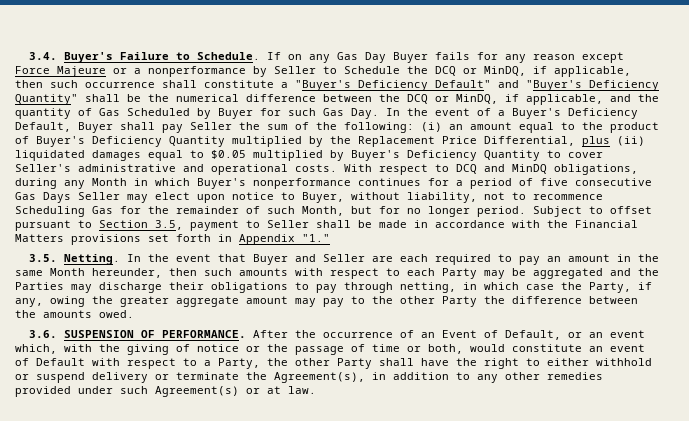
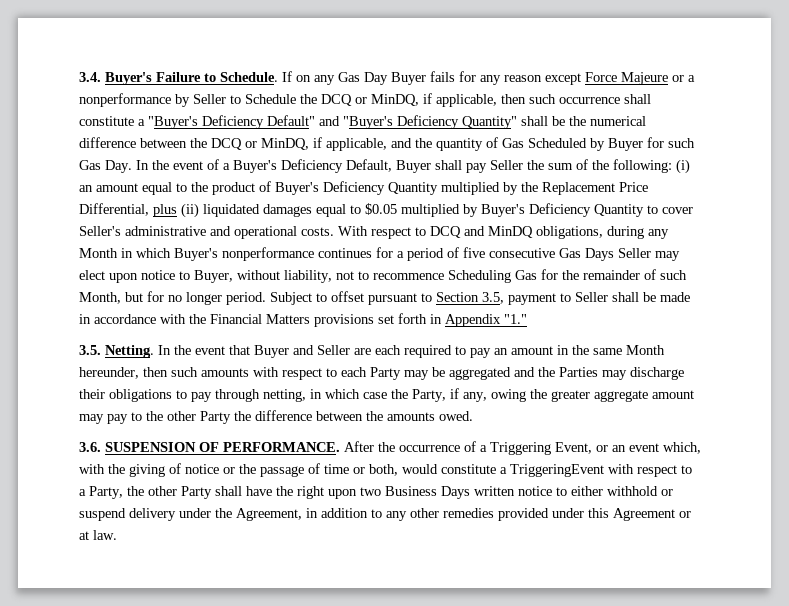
[421,330,562,340] an Event of Default, -> [480,442,592,455] a Triggering Event,
[589,344,645,352] [15,358,85,366] an event of Default -> [500,464,604,477] a TriggeringEvent
(519, 363) none -> [328,486,552,499] upon two Business Days written notice
[155,372,365,383] or terminate the Agreement(s), -> [179,508,302,521] under the Agreement,
[120,386,239,397] such Agreement(s) -> [588,508,675,521] this Agreement

